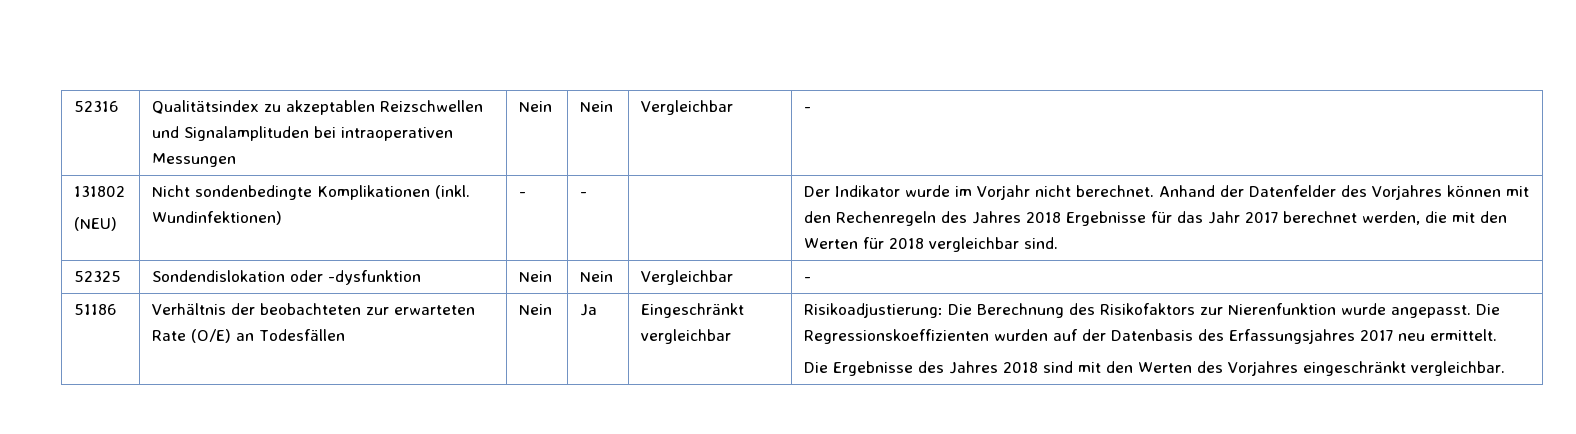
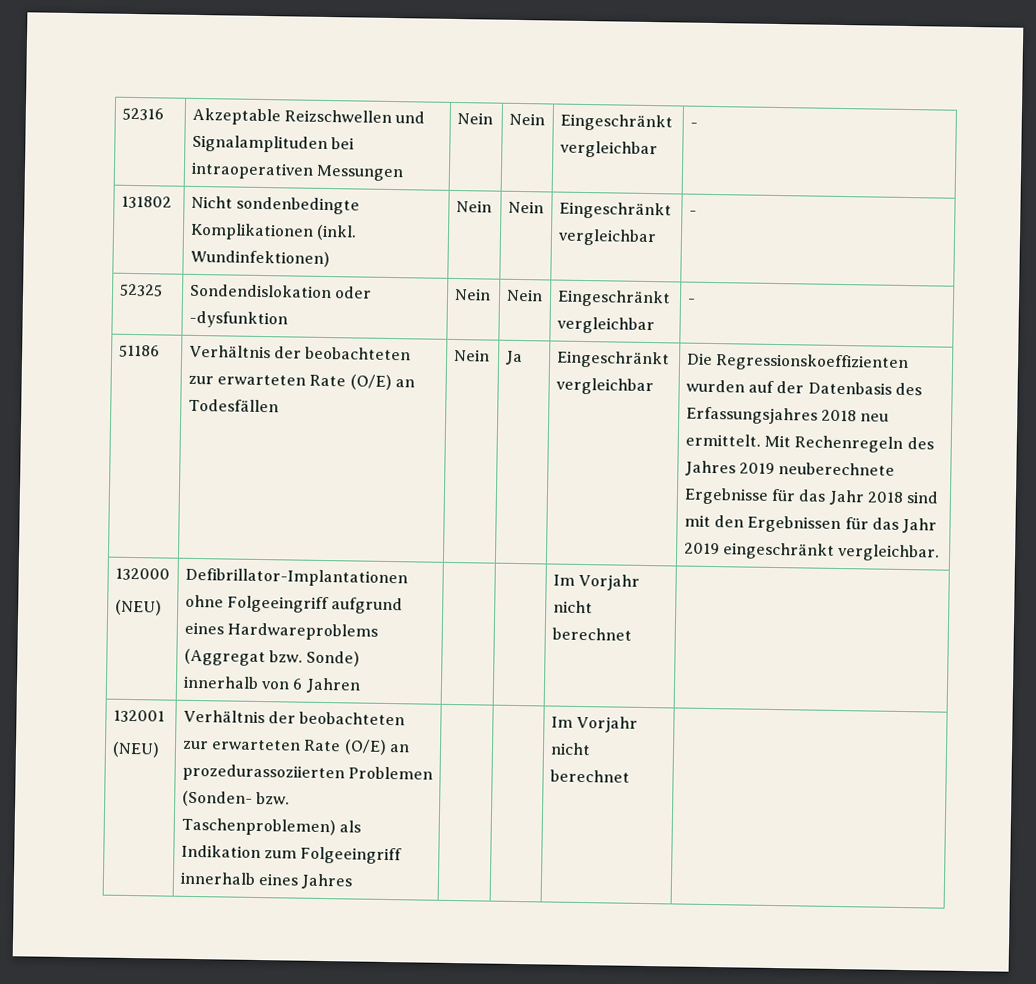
[152,100,376,115] Qualitätsindex zu akzeptablen -> [191,107,281,126] Akzeptable
[641,100,734,115] Vergleichbar -> [559,113,673,132] [559,140,658,159] Eingeschränkt vergleichbar
[74,217,118,231] // (NEU) -> (172, 202) none
[519,192,527,197] [580,192,588,197] [804,185,1530,200] [804,211,1508,226] [804,237,1059,252] - | - | | Der Indikator wurde im Vorjahr nicht berechnet. Anhand der Datenfelder des Vorjahres können mit den Rechenregeln des Jahres 2018 Ergebnisse für das Jahr 2017 berechnet werden, die mit den Werten für 2018 vergleichbar sind. -> [455,199,492,213] [507,200,544,214] [558,201,672,220] [557,228,657,247] [688,210,697,216] Nein | Nein | Eingeschränkt vergleichbar | -
[641,270,734,285] Vergleichbar -> [556,289,671,308] [556,316,655,335] Eingeschränkt vergleichbar
[804,303,1472,318] Risikoadjustierung: Die Berechnung des Risikofaktors zur Nierenfunktion wurde angepasst. -> (654, 386) none
[1360,330,1394,341] 2017 -> [820,409,857,422] 2018
[804,361,1506,376] // Die Ergebnisse des Jahres 2018 sind mit den Werten des Vorjahres eingeschränkt vergleichbar. -> [763,434,934,453] [684,460,896,477] [683,487,940,506] [683,514,938,534] [683,542,941,562] [114,567,170,581] [114,599,162,616] [184,567,408,588] [184,594,404,615] [183,621,378,641] [183,648,361,667] [182,675,361,694] [552,573,640,591] [552,600,593,614] [551,627,632,641] [112,709,165,723] [111,741,160,758] [182,709,406,726] [181,739,410,755] [181,763,433,783] [181,790,290,807] [180,817,361,837] [180,844,403,865] [179,871,354,890] [550,715,638,733] [549,742,591,756] [549,769,630,783] Mit Rechenregeln des Jahres 2019 neuberechnete Ergebnisse für das Jahr 2018 sind mit den Ergebnissen für das Jahr 2019 eingeschränkt vergleichbar. // 132000 // (NEU) | Defibrillator-Implantationen ohne Folgeeingriff aufgrund eines Hardwareproblems (Aggregat bzw. Sonde) innerhalb von 6 Jahren | | | Im Vorjahr nicht berechnet | // 132001 // (NEU) | Verhältnis der beobachteten zur erwarteten Rate (O/E) an prozedurassoziierten Problemen (Sonden- bzw. Taschenproblemen) als Indikation zum Folgeeingriff innerhalb eines Jahres | | | Im Vorjahr nicht berechnet |

